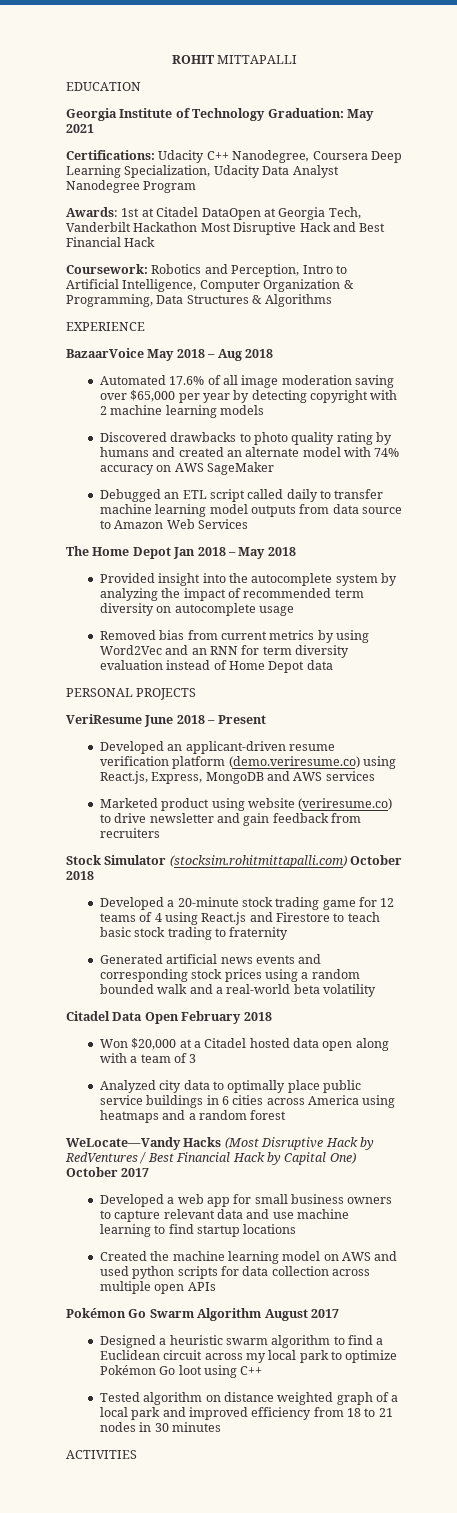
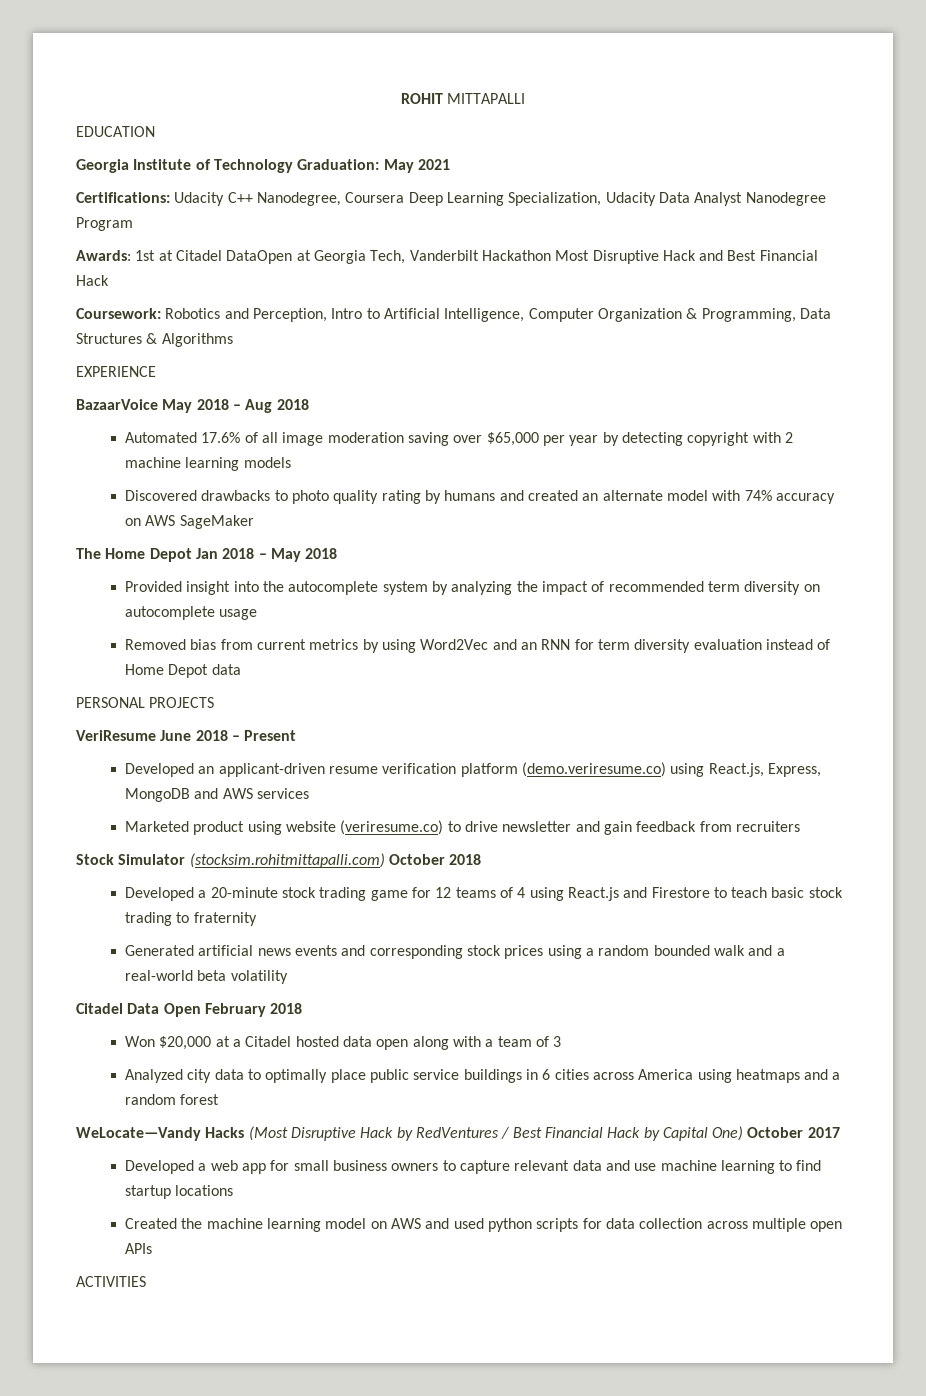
[99,489,384,502] [99,504,402,517] [99,519,248,529] // Debugged an ETL script called daily to transfer machine learning model outputs from data source to Amazon Web Services -> (254, 522) none
[66,1308,339,1321] [99,1335,384,1348] [99,1350,398,1363] [99,1365,263,1378] [99,1392,399,1405] [99,1407,393,1420] [99,1422,221,1432] // Pokémon Go Swarm Algorithm August 2017 // Designed a heuristic swarm algorithm to find a Euclidean circuit across my local park to optimize Pokémon Go loot using C++ // Tested algorithm on distance weighted graph of a local park and improved efficiency from 18 to 21 nodes in 30 minutes -> (153, 1248) none

